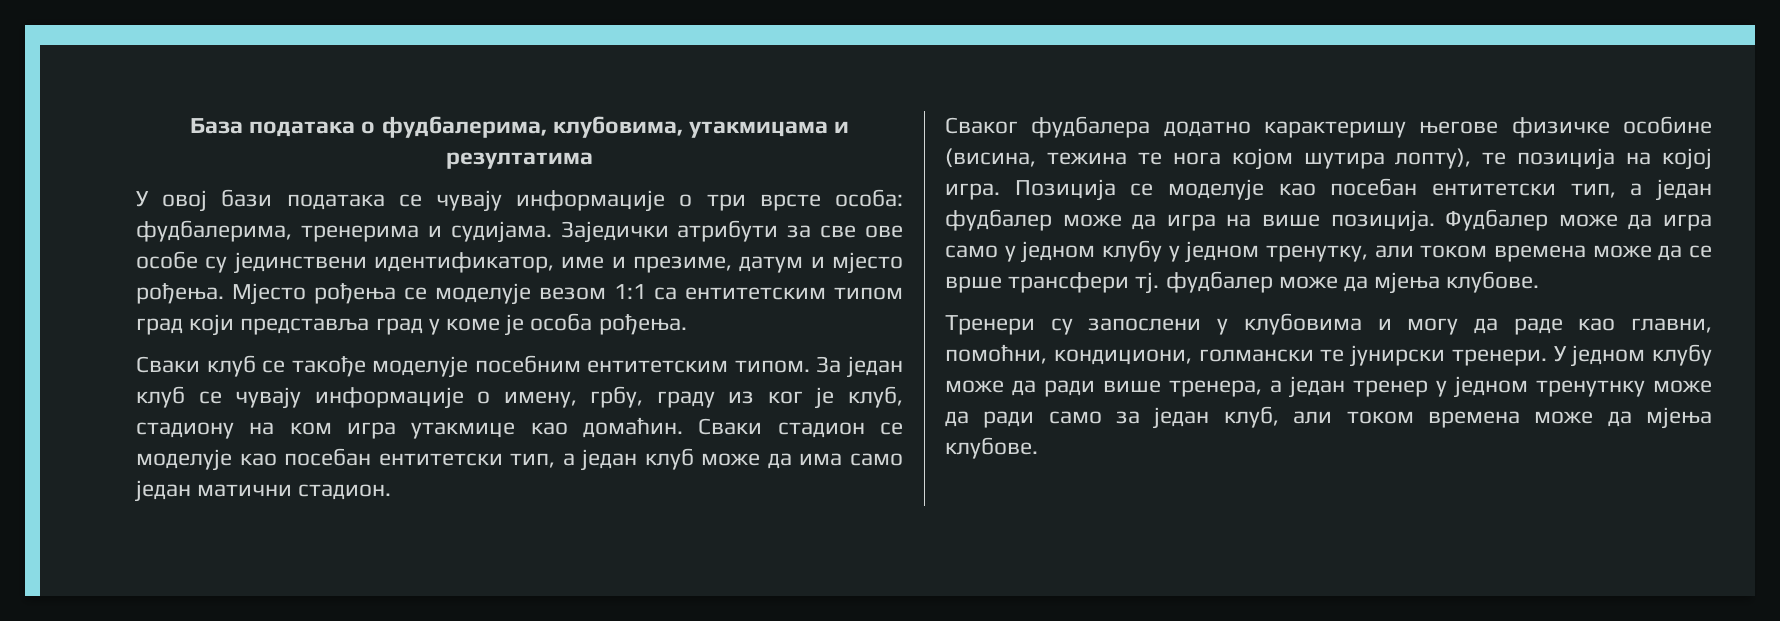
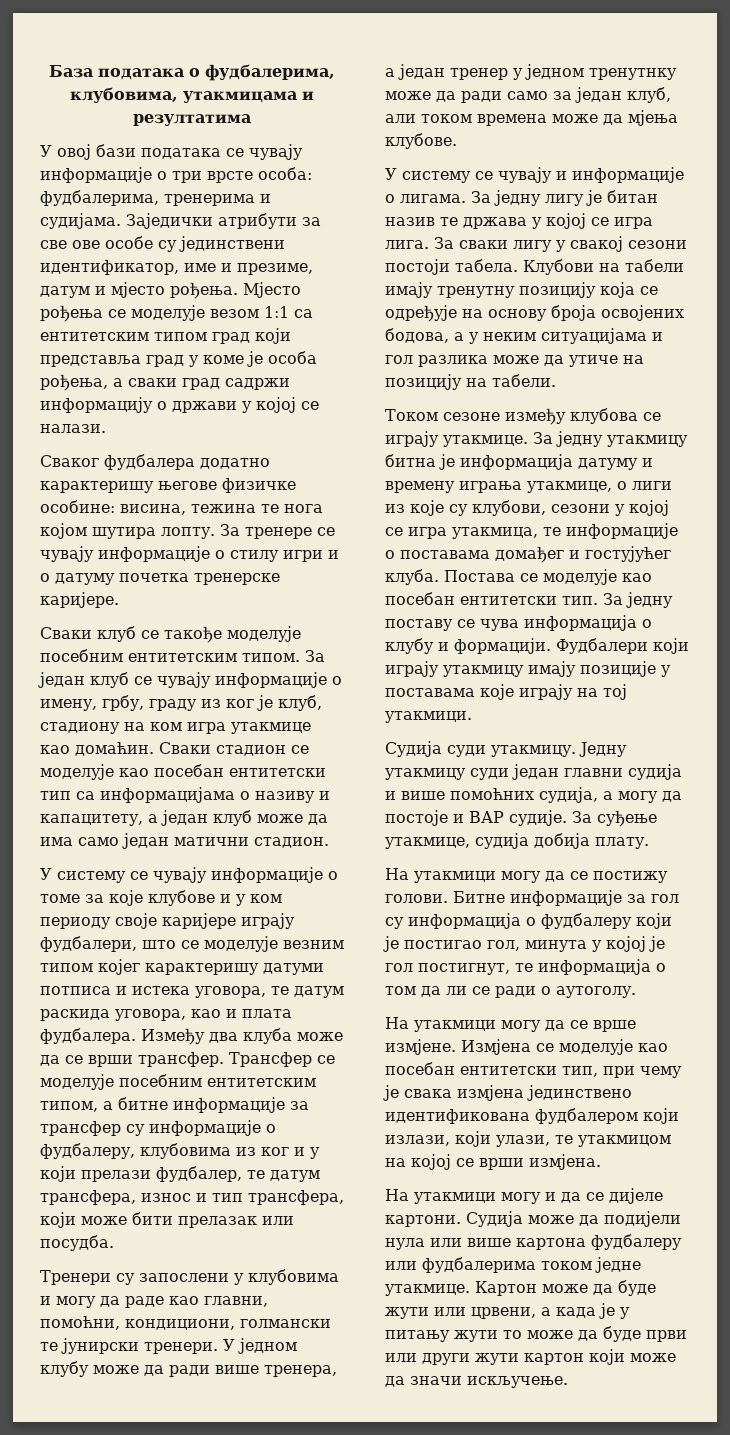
[598,314,687,335] рођења. -> [40,374,290,391] [40,397,319,413] [40,424,106,433] [40,454,270,470] [40,478,296,493] [40,500,323,515] [40,523,335,539] [40,546,339,562] [40,573,280,585] [40,592,119,608] рођења, а сваки град садржи информацију о држави у којој се налази. // Сваког фудбалера додатно карактеришу његове физичке особине: висина, тежина те нога којом шутира лопту. За тренере се чувају информације о стилу игри и о датуму почетка тренерске каријере.
[510,453,556,468] тип, -> [40,787,330,803] [40,814,143,826] тип са информацијама о називу и капацитету,
[945,116,1712,138] [945,148,1712,170] [945,178,1712,201] [945,209,1712,232] [945,240,1712,263] [945,271,1540,294] Сваког фудбалера додатно карактеришу његове физичке особине (висина, тежина те нога којом шутира лопту), те позиција на којој игра. Позиција се моделује као посебан ентитетски тип, а један фудбалер може да игра на више позиција. Фудбалер може да игра само у једном клубу у једном тренутку, али током времена може да се врше трансфери тј. фудбалер може да мјења клубове. -> [40,867,338,883] [40,890,282,906] [40,913,295,929] [40,936,344,952] [40,959,324,975] [40,986,344,998] [40,1009,292,1021] [40,1028,343,1045] [40,1052,335,1067] [40,1074,316,1090] [40,1097,309,1113] [40,1120,276,1136] [40,1143,320,1159] [40,1166,320,1182] [40,1190,344,1205] [40,1212,294,1228] [40,1235,114,1251] У систему се чувају информације о томе за које клубове и у ком периоду своје каријере играју фудбалери, што се моделује везним типом којег карактеришу датуми потписа и истека уговора, те датум раскида уговора, као и плата фудбалера. Између два клуба може да се врши трансфер. Трансфер се моделује посебним ентитетским типом, а битне информације за трансфер су информације о фудбалеру, клубовима из ког и у који прелази фудбалер, те датум трансфера, износ и тип трансфера, који може бити прелазак или посудба.
(1038, 448) none -> [385,167,684,183] [385,190,658,206] [385,213,653,229] [385,236,687,252] [385,259,684,275] [385,282,658,298] [385,305,684,322] [385,328,663,344] [385,355,644,367] [385,374,556,390] [385,408,661,425] [385,431,688,447] [385,454,653,470] [385,481,672,493] [385,500,669,516] [385,523,678,539] [385,546,671,563] [385,569,652,585] [385,592,673,608] [385,615,652,631] [385,638,689,654] [385,661,671,677] [385,684,627,700] [385,711,472,723] [385,741,627,757] [385,764,682,780] [385,787,682,803] [385,810,657,827] [385,833,649,849] [385,868,668,883] [385,890,679,906] [385,913,672,929] [383,936,665,952] [385,959,666,975] [385,986,636,998] [385,1017,636,1032] [385,1039,668,1055] [385,1062,682,1078] [383,1085,632,1101] [385,1108,679,1124] [385,1131,671,1147] [385,1154,601,1170] [385,1188,663,1204] [385,1211,681,1227] [385,1234,682,1250] [385,1257,641,1273] [385,1280,656,1296] [385,1303,630,1319] [385,1326,687,1342] [385,1349,676,1365] [385,1376,568,1388] // У систему се чувају и информације о лигама. За једну лигу је битан назив те држава у којој се игра лига. За сваки лигу у свакој сезони постоји табела. Клубови на табели имају тренутну позицију која се одређује на основу броја освојених бодова, а у неким ситуацијама и гол разлика може да утиче на позицију на табели. // Током сезоне између клубова се играју утакмице. За једну утакмицу битна је информација датуму и времену играња утакмице, о лиги из које су клубови, сезони у којој се игра утакмица, те информације о поставама домађег и гостујућег клуба. Постава се моделује као посебан ентитетски тип. За једну поставу се чува информација о клубу и формацији. Фудбалери који играју утакмицу имају позиције у поставама које играју на тој утакмици. // Судија суди утакмицу. Једну утакмицу суди један главни судија и више помоћних судија, а могу да постоје и ВАР судије. За суђење утакмице, судија добија плату. // На утакмици могу да се постижу голови. Битне информације за гол су информација о фудбалеру који је постигао гол, минута у којој је гол постигнут, те информација о том да ли се ради о аутоголу. // На утакмици могу да се врше измјене. Измјена се моделује као посебан ентитетски тип, при чему је свака измјена јединствено идентификована фудбалером који излази, који улази, те утакмицом на којој се врши измјена. // На утакмици могу и да се дијеле картони. Судија може да подијели нула или више картона фудбалеру или фудбалерима током једне утакмице. Картон може да буде жути или црвени, а када је у питању жути то може да буде први или други жути картон који може да значи искључење.

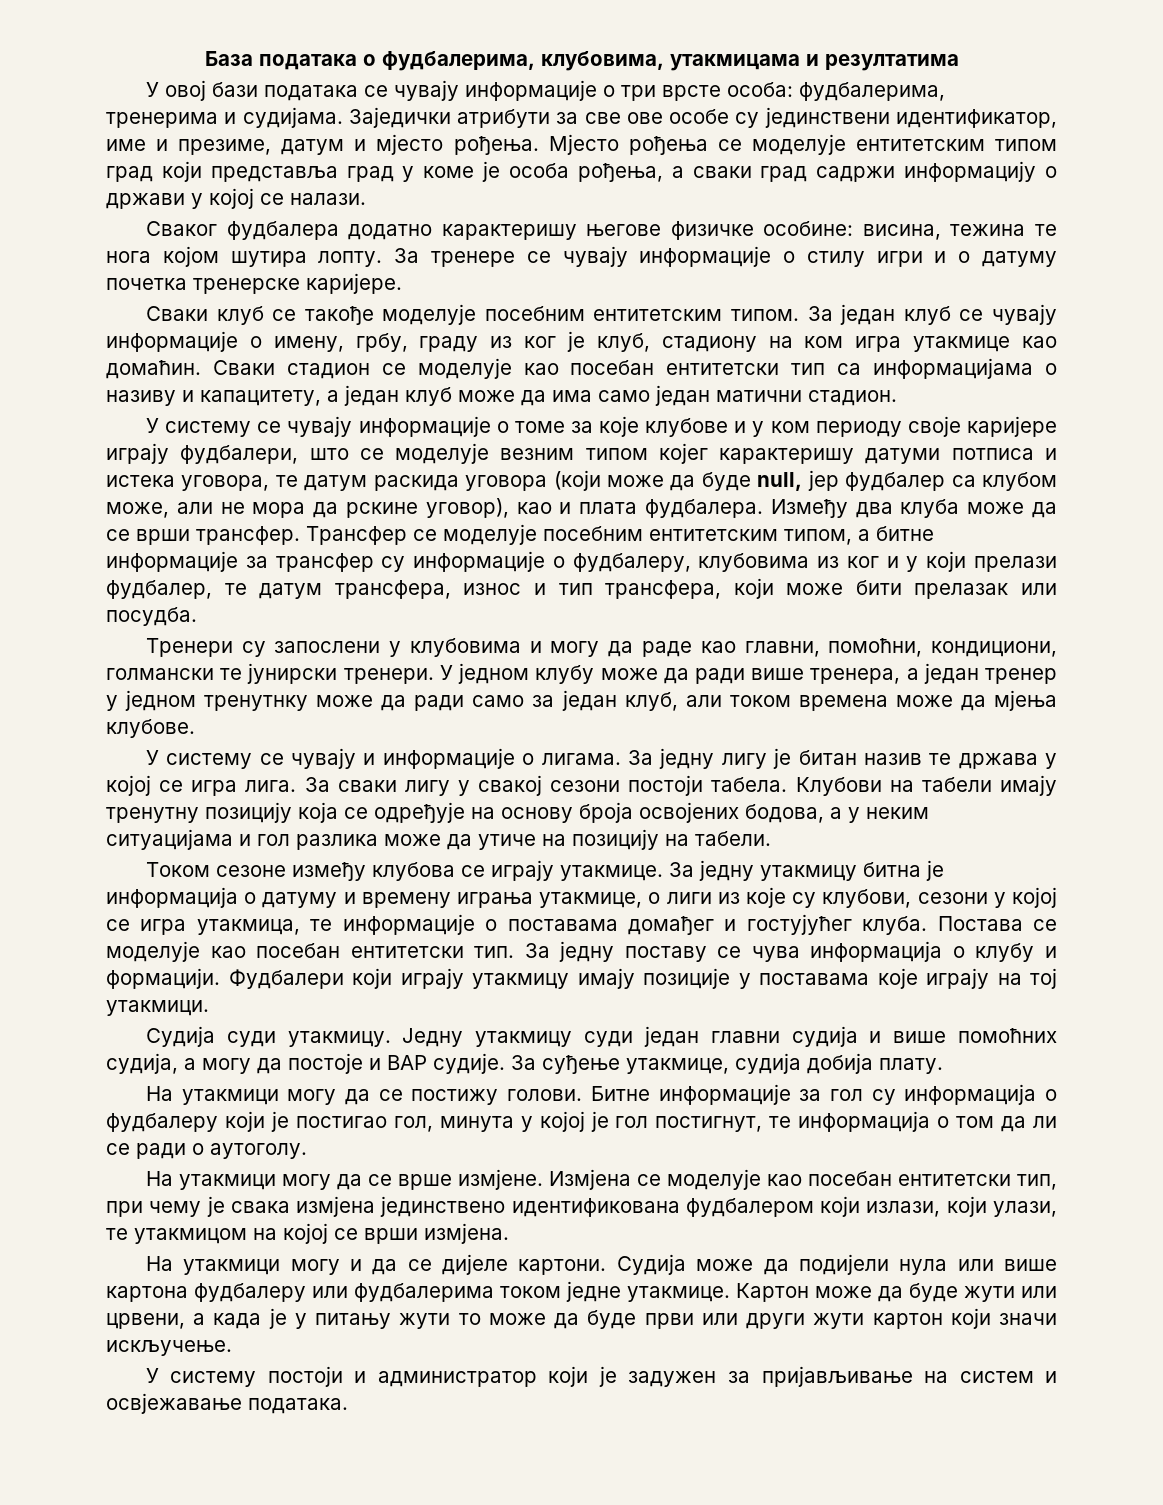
[210,306,313,318] везом 1:1 са -> (846, 144) none
[115,1009,186,1021] уговора, -> [465,470,1057,491] [106,498,509,518] уговора (који може да буде null, јер фудбалер са клубом може, али не мора да рскине уговор),
(573, 462) none -> [244,892,257,904] о
[630,1353,676,1362] [385,1376,405,1387] може да -> (991, 1318) none
(568, 1382) none -> [145,1366,1057,1387] [106,1393,348,1414] // У систему постоји и администратор који је задужен за пријављивање на систем и освјежавање података.

